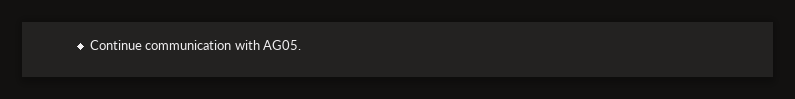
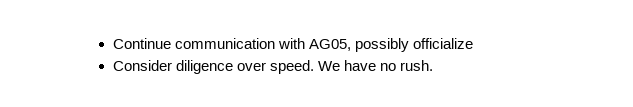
[263,40,302,50] AG05. -> [308,38,474,52] [112,60,434,74] AG05, possibly officialize // Consider diligence over speed. We have no rush.

